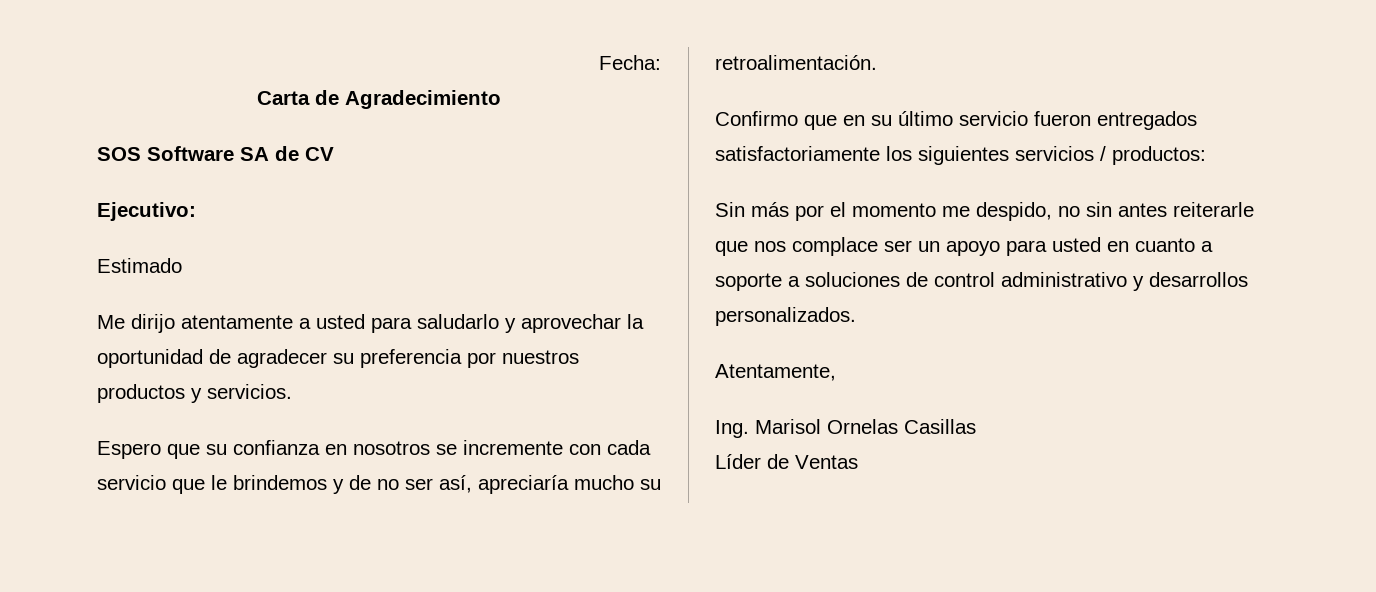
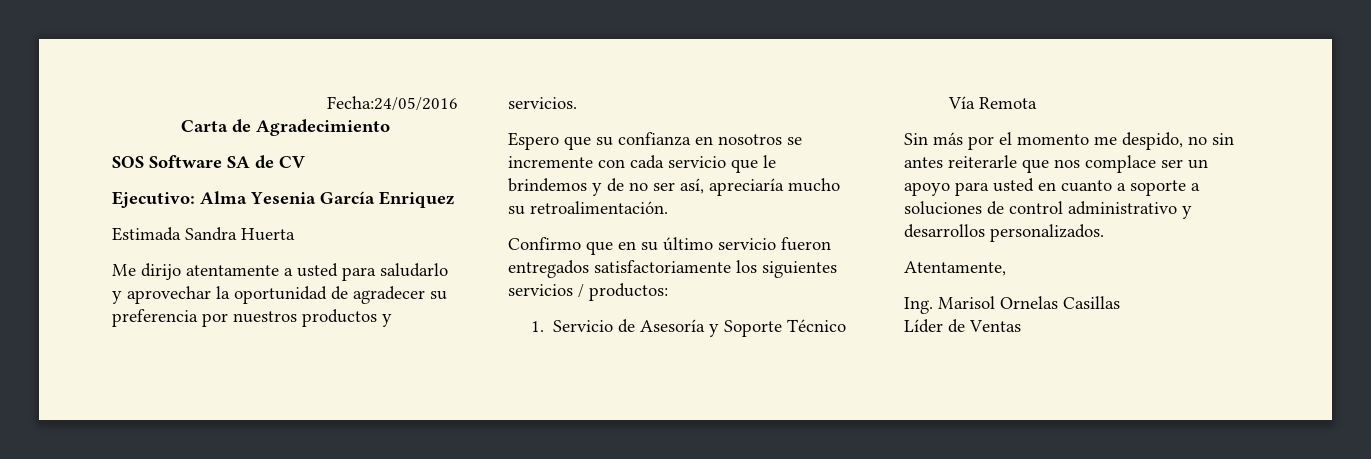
[599,55,661,70] Fecha: -> [327,96,458,111] Fecha:24/05/2016
[97,258,182,273] // Estimado -> [200,191,454,208] [112,227,295,241] Alma Yesenia García Enriquez // Estimada Sandra Huerta
(1206, 155) none -> [530,319,847,337] [948,96,1038,109] // 1. Servicio de Asesoría y Soporte Técnico Vía Remota

